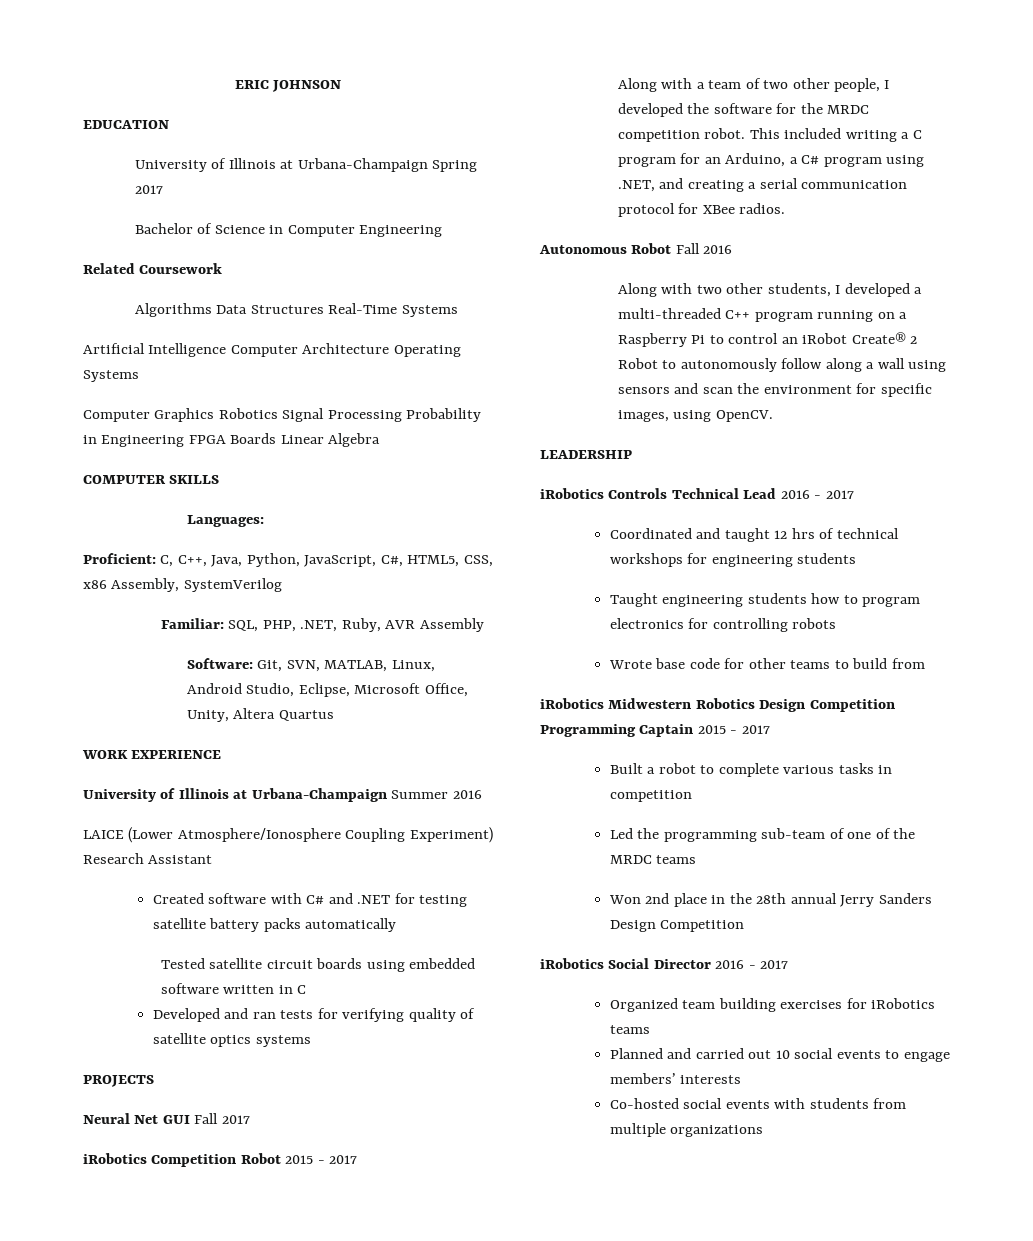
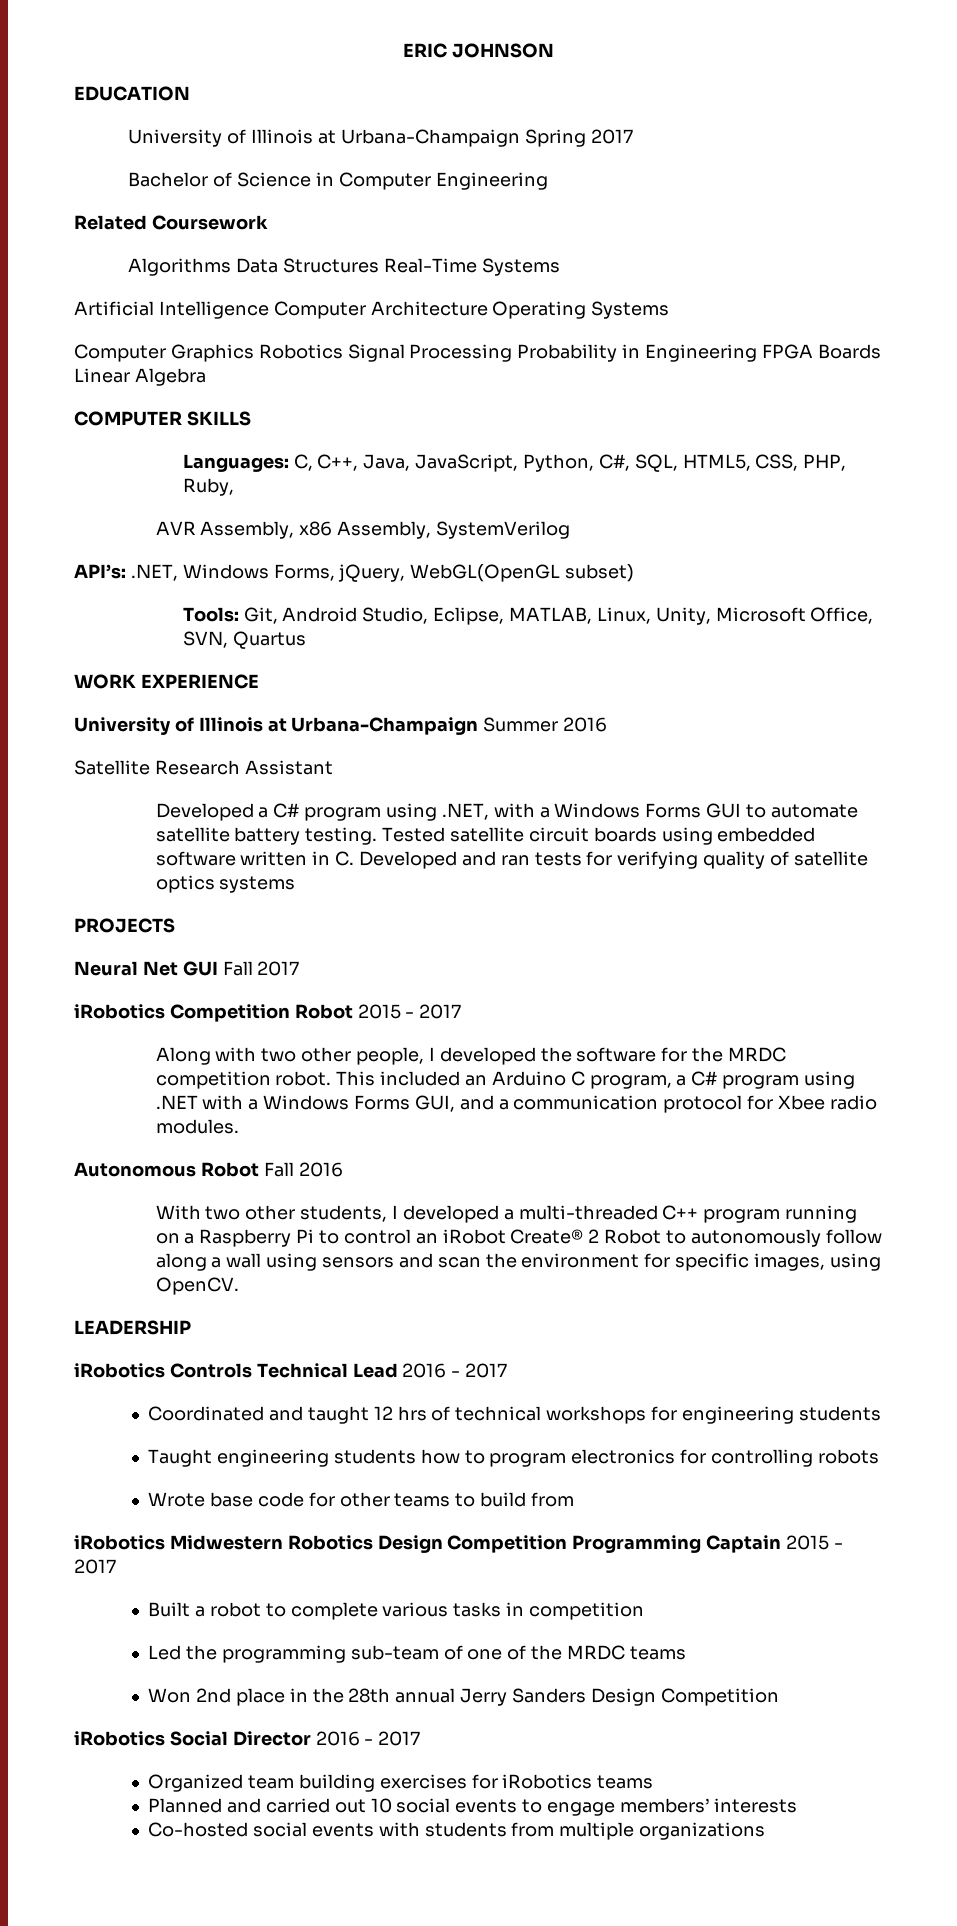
[83,553,156,564] // Proficient: -> (289, 463) none
[246,553,493,567] [83,578,282,592] [160,618,484,632] [186,658,435,672] [186,683,468,697] [186,708,276,722] Python, JavaScript, C#, HTML5, CSS, x86 Assembly, SystemVerilog // Familiar: SQL, PHP, .NET, Ruby, AVR Assembly // Software: Git, SVN, MATLAB, Linux, Android Studio, Eclipse, Microsoft Office, Unity, Altera -> [415,454,847,472] [182,478,234,496] [155,521,570,539] [74,564,635,582] [182,607,874,625] [182,631,228,648] JavaScript, Python, C#, SQL, HTML5, CSS, PHP, Ruby, // AVR Assembly, x86 Assembly, SystemVerilog // API’s: .NET, Windows Forms, jQuery, WebGL(OpenGL subset) // Tools: Git, Android Studio, Eclipse, MATLAB, Linux, Unity, Microsoft Office, SVN,
[83,827,493,843] [83,853,213,864] [152,893,468,907] [152,918,397,932] LAICE (Lower Atmosphere/Ionosphere Coupling Experiment) Research Assistant // Created software with C# and .NET for testing satellite battery packs automatically // -> [74,760,333,775] [155,803,858,821] [155,827,378,845] Satellite Research Assistant // Developed a C# program using .NET, with a Windows Forms GUI to automate satellite battery testing.
[297,985,307,994] C // -> [335,851,355,866] C.
[696,78,761,89] a team of -> (257, 1054) none
[845,130,922,142] [617,153,924,167] [617,178,908,192] [617,203,786,217] writing a C program for an Arduino, a C# program using .NET, and creating a serial communication protocol for XBee radios. -> [464,1071,855,1089] [155,1095,877,1113] [155,1119,239,1134] an Arduino C program, a C# program using .NET with a Windows Forms GUI, and a communication protocol for Xbee radio modules.
[617,283,693,297] Along with -> [155,1205,201,1220] With

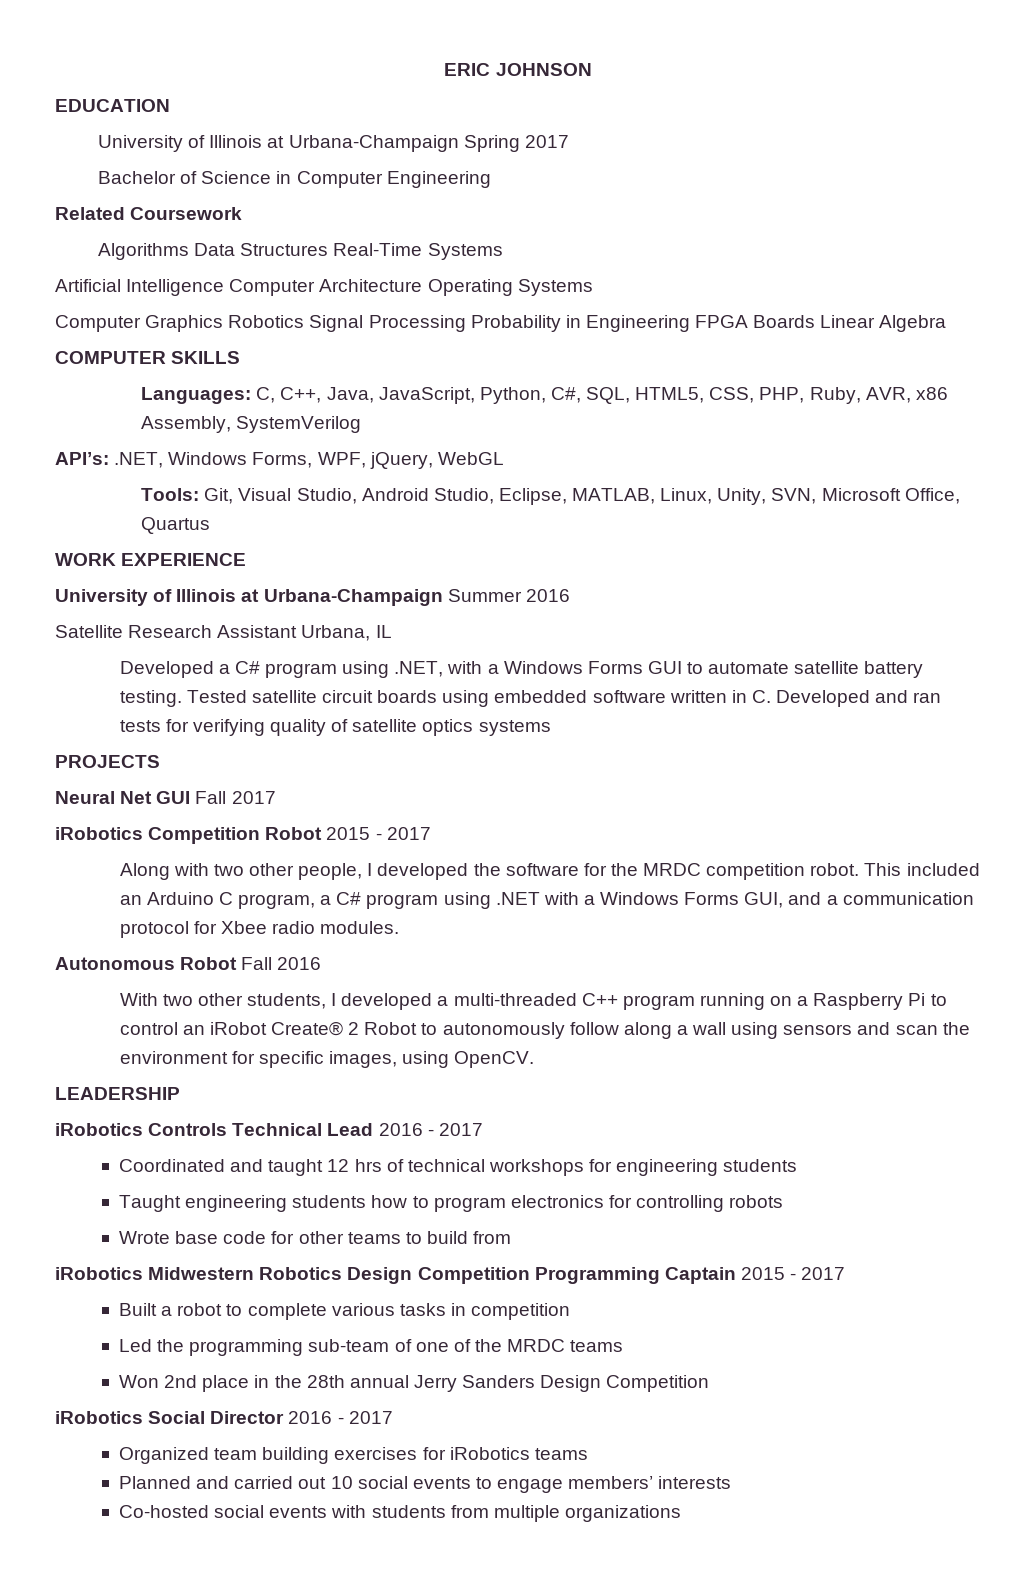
[155,521,295,539] // AVR Assembly, -> [865,387,911,403] AVR,
[338,564,635,582] jQuery, WebGL(OpenGL subset) -> [317,452,504,469] WPF, jQuery, WebGL
(278, 615) none -> [238,488,357,504] Visual Studio,
(711, 616) none -> [771,488,817,504] SVN,
[182,631,228,648] SVN, -> (960, 496) none
(333, 767) none -> [301,625,392,641] Urbana, IL

